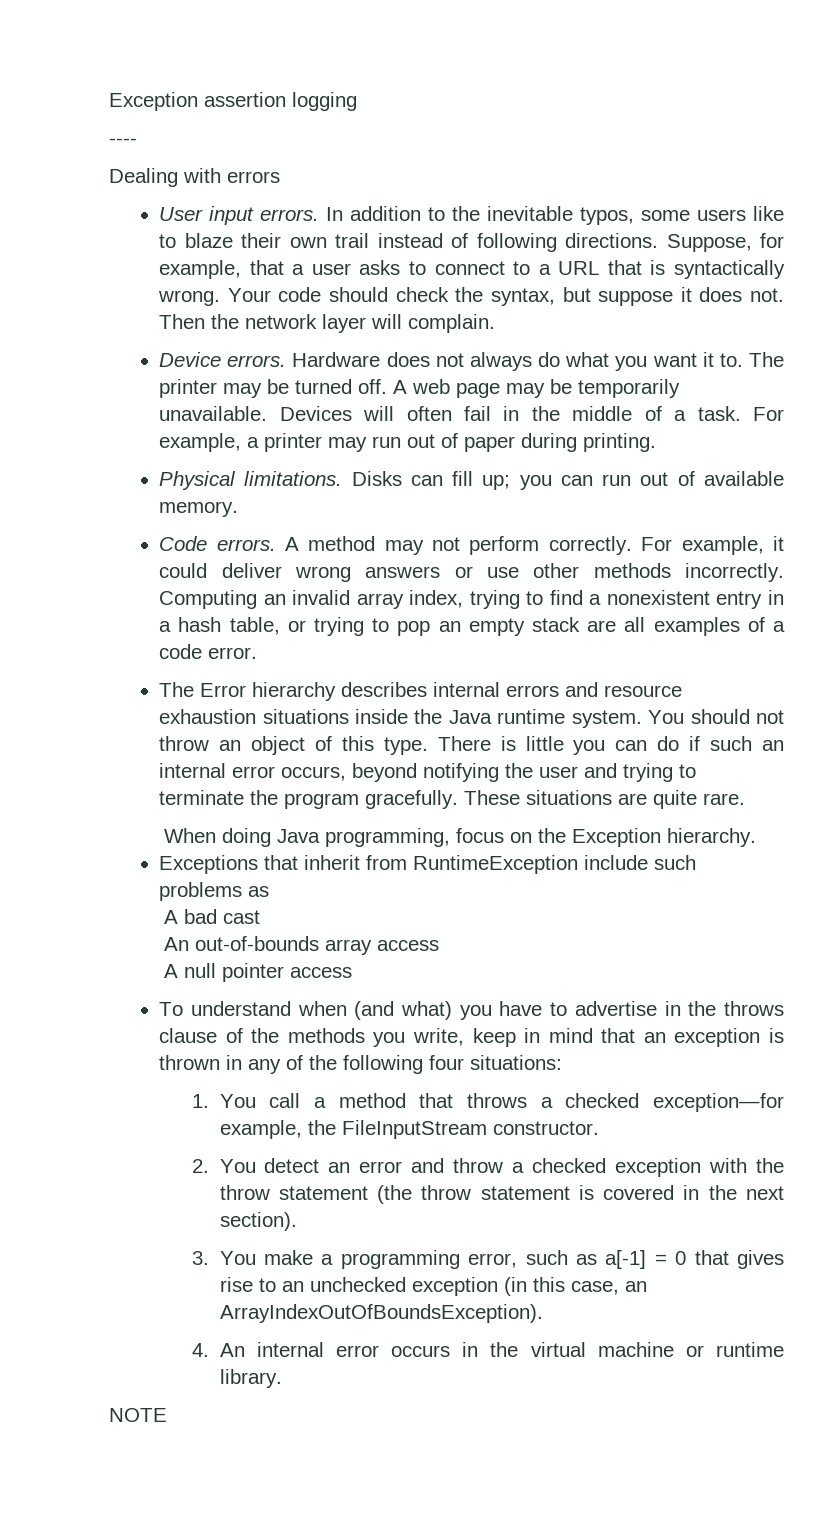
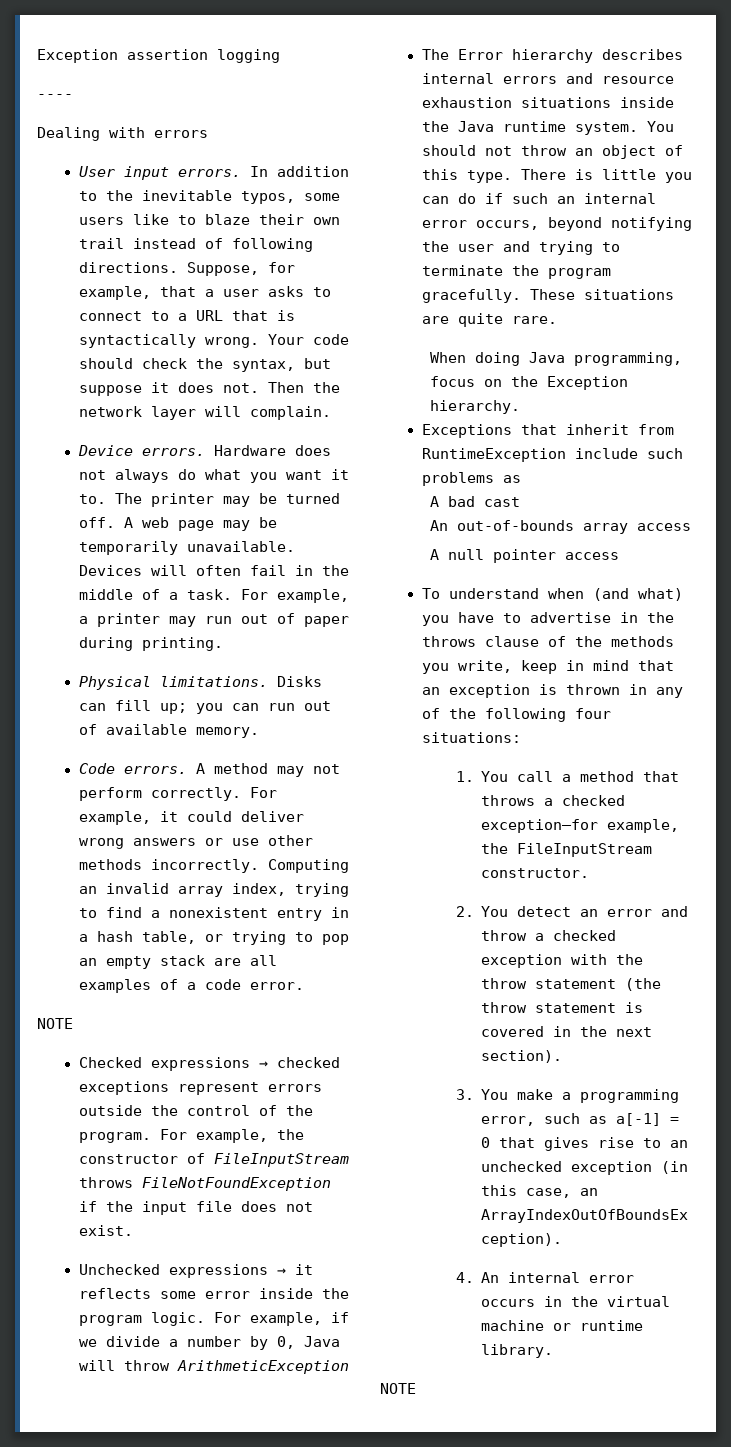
(258, 653) none -> [37,1018,73,1029] [78,1057,340,1071] [78,1081,322,1095] [78,1105,313,1116] [78,1129,304,1143] [78,1153,349,1167] [78,1177,331,1191] [78,1201,313,1215] [78,1225,133,1236] [78,1264,313,1278] [78,1288,349,1299] [78,1312,349,1326] [78,1336,340,1350] [78,1360,349,1374] // NOTE // Checked expressions → checked exceptions represent errors outside the control of the program. For example, the constructor of FileInputStream throws FileNotFoundException if the input file does not exist. // Unchecked expressions → it reflects some error inside the program logic. For example, if we divide a number by 0, Java will throw ArithmeticException

